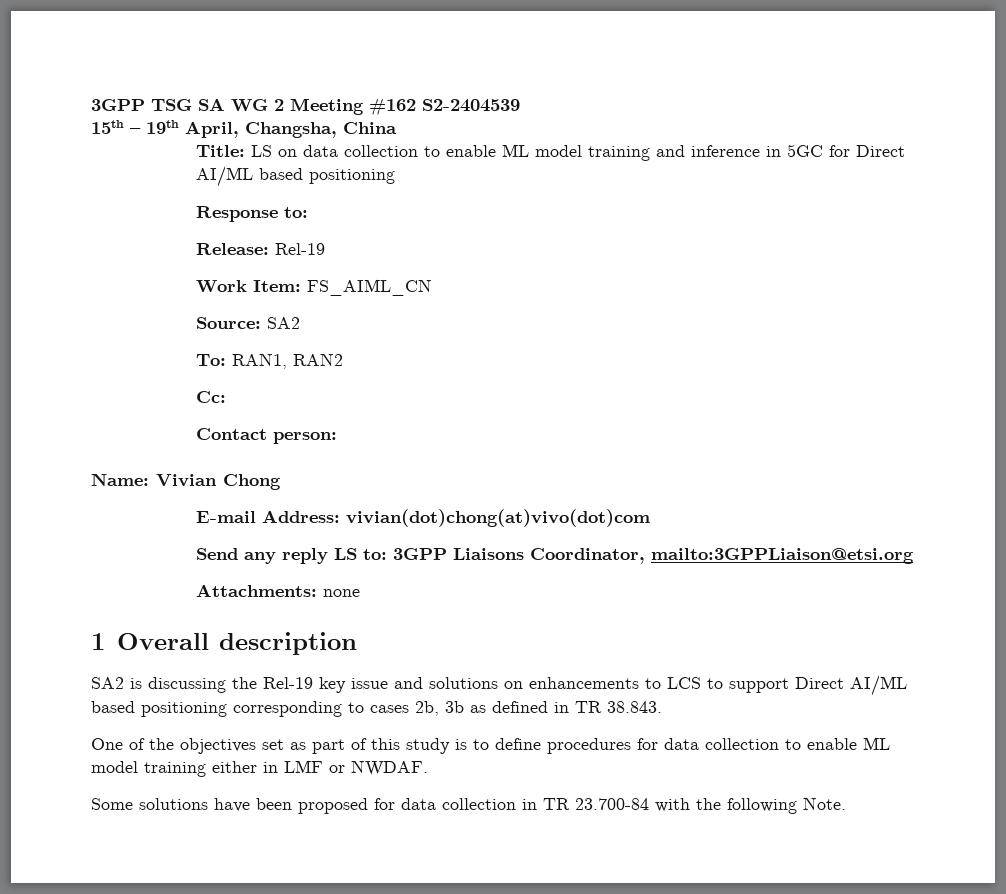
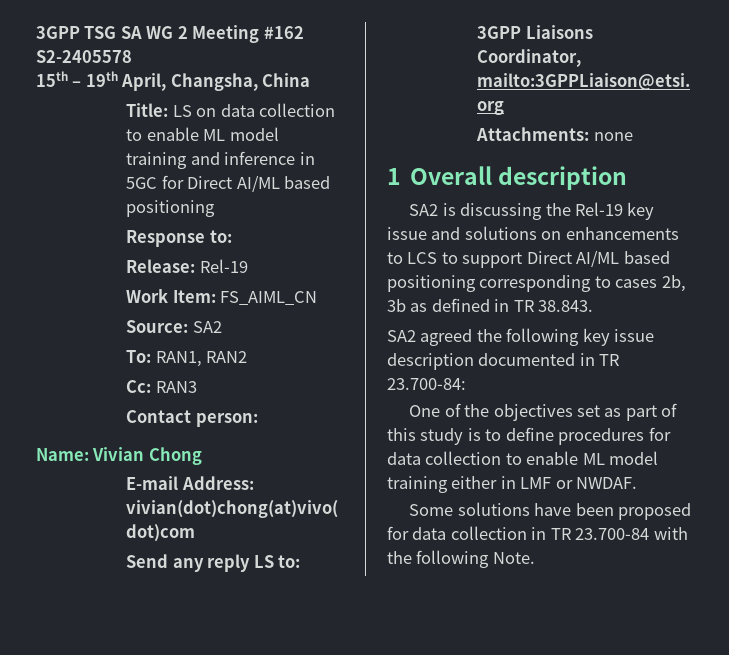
[422,99,520,112] S2-2404539 -> [36,50,132,63] S2-2405578
(226, 397) none -> [155,381,197,393] RAN3
(662, 707) none -> [387,328,655,346] [387,353,620,370] [387,378,466,390] // SA2 agreed the following key issue description documented in TR 23.700-84:

